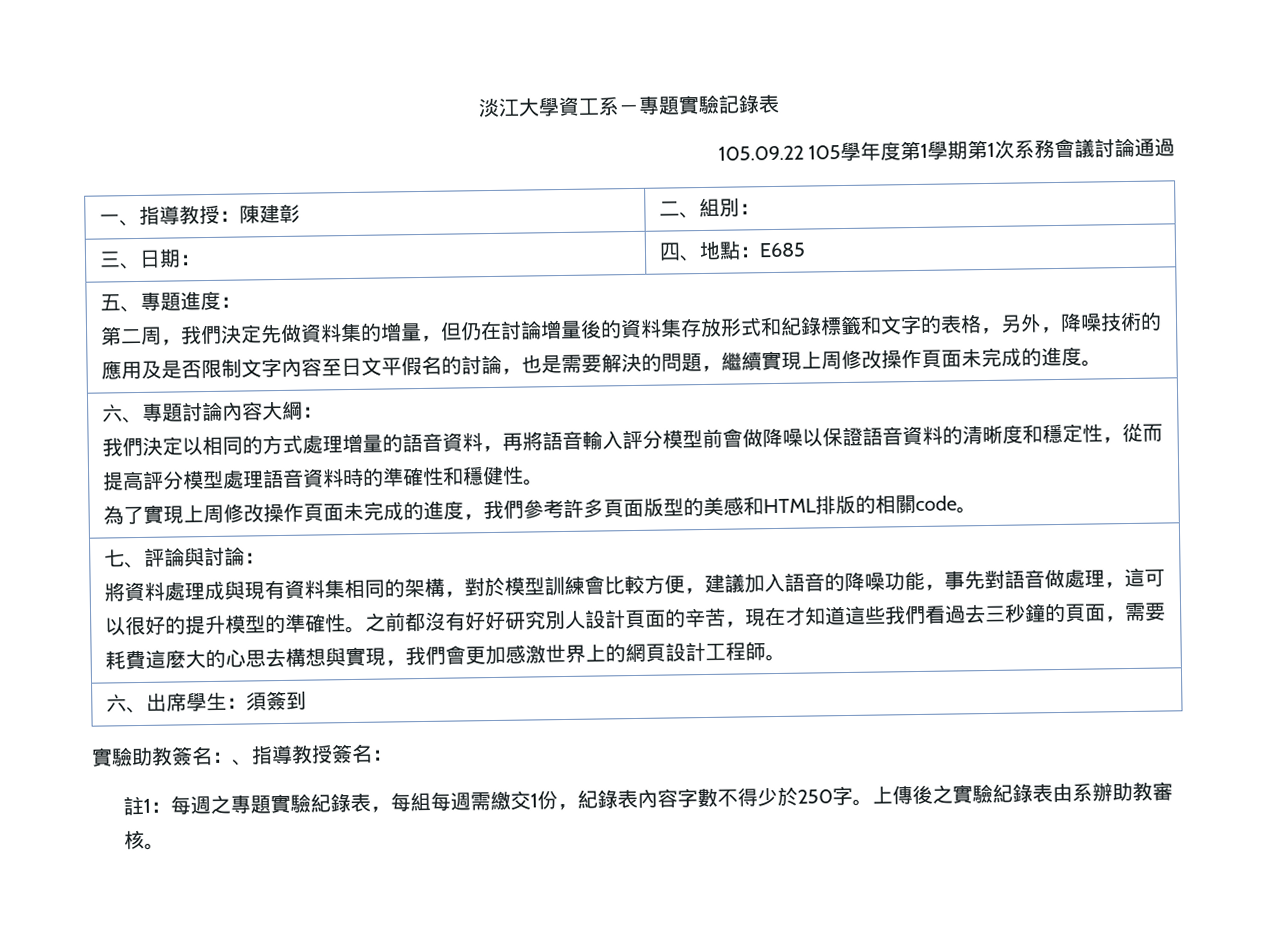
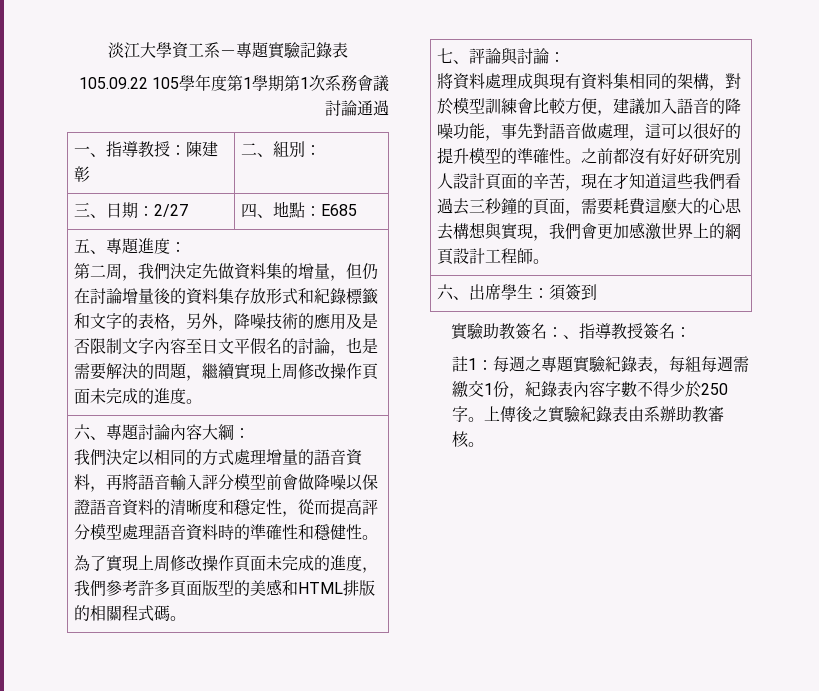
(202, 260) none -> [154,204,189,217] 2/27
[915,495,958,512] code -> [122,605,171,622] 程式碼

